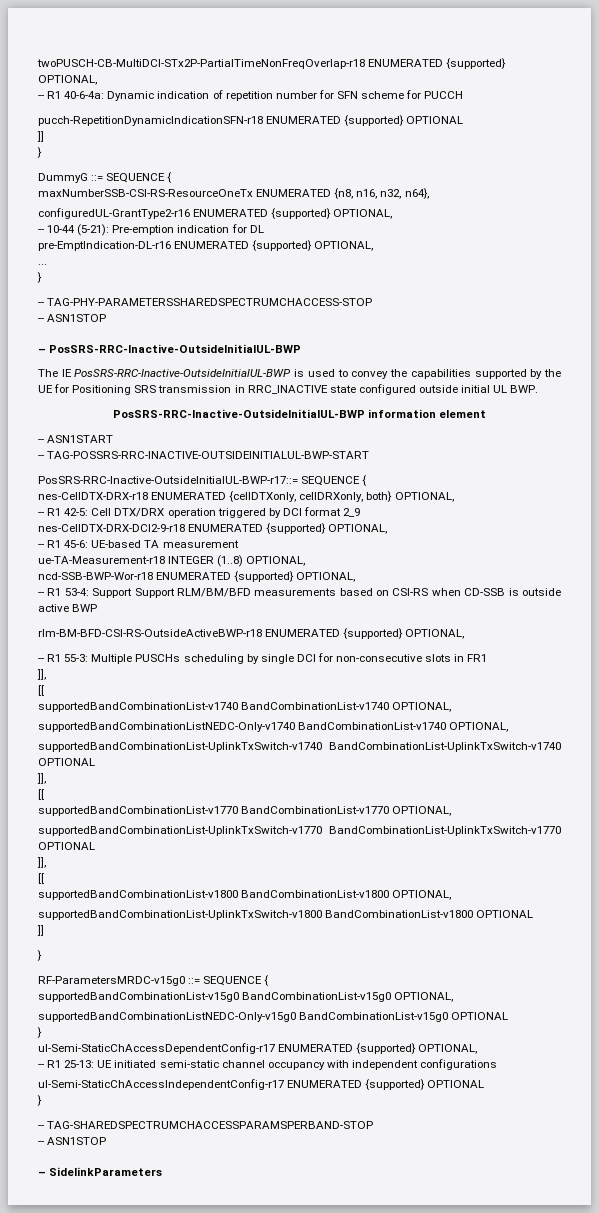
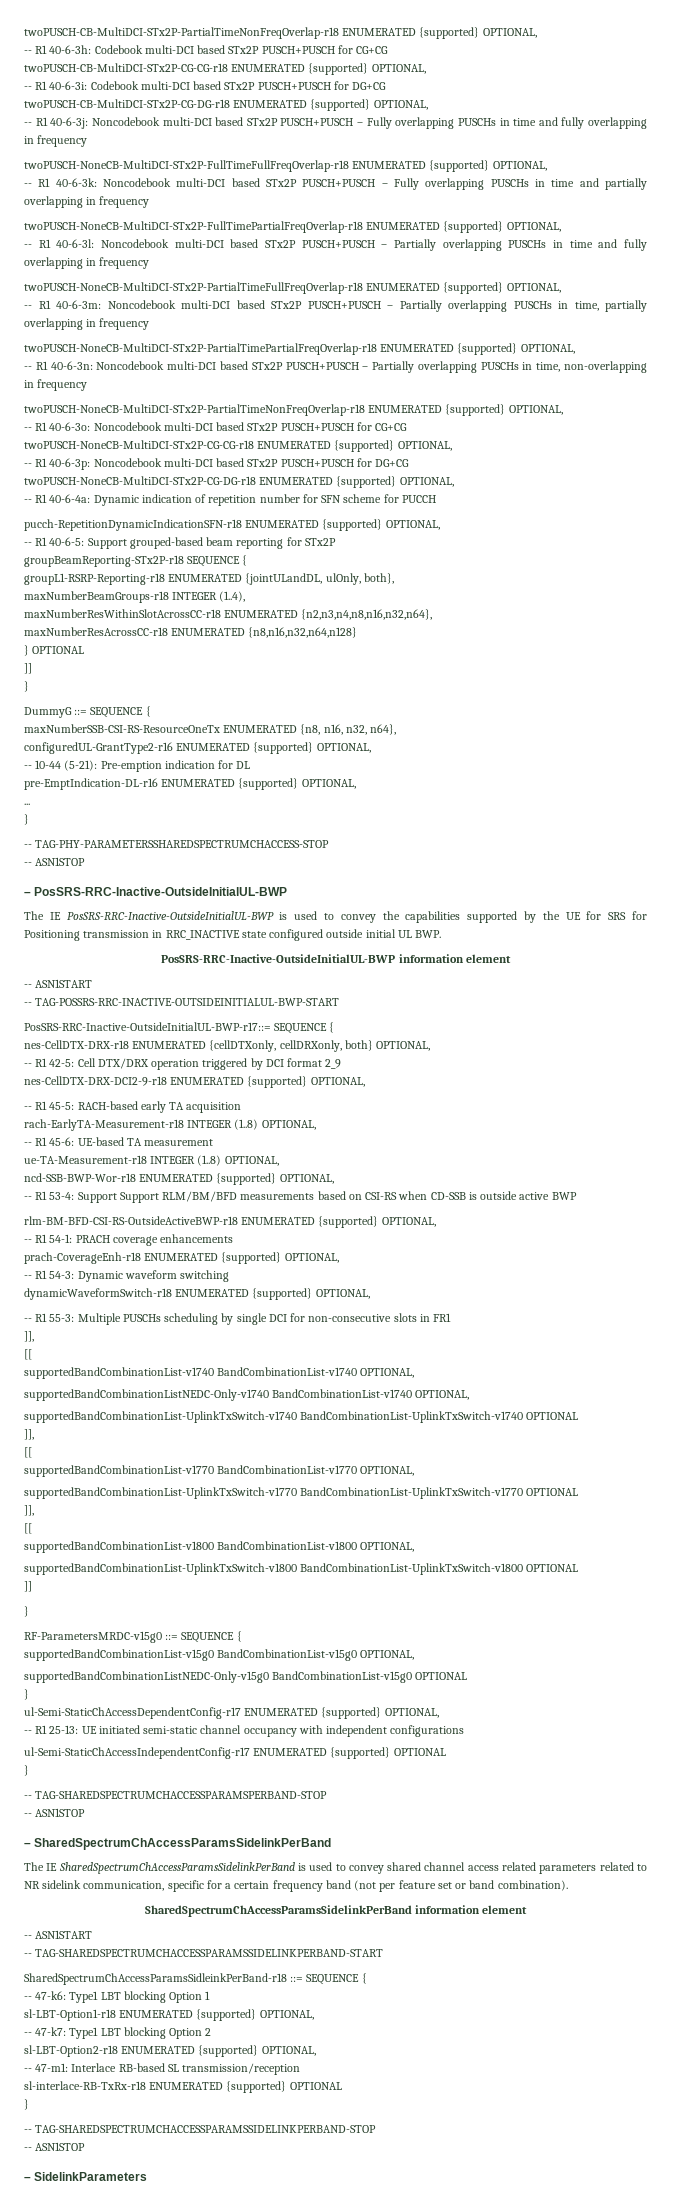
(97, 80) none -> [24,45,389,54] [24,63,426,75] [24,81,387,90] [24,99,428,111] [24,117,647,129] [24,135,88,147] [24,160,547,172] [24,178,647,190] [24,196,150,208] [24,221,561,233] [24,239,647,251] [24,257,150,269] [24,282,561,294] [24,300,647,312] [24,318,150,330] [24,343,575,355] [24,361,647,373] [24,379,88,391] [24,404,563,416] [24,422,408,431] [24,440,452,452] [24,458,410,470] [24,476,454,488] // -- R1 40-6-3h: Codebook multi-DCI based STx2P PUSCH+PUSCH for CG+CG // twoPUSCH-CB-MultiDCI-STx2P-CG-CG-r18 ENUMERATED {supported} OPTIONAL, // -- R1 40-6-3i: Codebook multi-DCI based STx2P PUSCH+PUSCH for DG+CG // twoPUSCH-CB-MultiDCI-STx2P-CG-DG-r18 ENUMERATED {supported} OPTIONAL, // -- R1 40-6-3j: Noncodebook multi-DCI based STx2P PUSCH+PUSCH – Fully overlapping PUSCHs in time and fully overlapping in frequency // twoPUSCH-NoneCB-MultiDCI-STx2P-FullTimeFullFreqOverlap-r18 ENUMERATED {supported} OPTIONAL, // -- R1 40-6-3k: Noncodebook multi-DCI based STx2P PUSCH+PUSCH – Fully overlapping PUSCHs in time and partially overlapping in frequency // twoPUSCH-NoneCB-MultiDCI-STx2P-FullTimePartialFreqOverlap-r18 ENUMERATED {supported} OPTIONAL, // -- R1 40-6-3l: Noncodebook multi-DCI based STx2P PUSCH+PUSCH – Partially overlapping PUSCHs in time and fully overlapping in frequency // twoPUSCH-NoneCB-MultiDCI-STx2P-PartialTimeFullFreqOverlap-r18 ENUMERATED {supported} OPTIONAL, // -- R1 40-6-3m: Noncodebook multi-DCI based STx2P PUSCH+PUSCH – Partially overlapping PUSCHs in time, partially overlapping in frequency // twoPUSCH-NoneCB-MultiDCI-STx2P-PartialTimePartialFreqOverlap-r18 ENUMERATED {supported} OPTIONAL, // -- R1 40-6-3n: Noncodebook multi-DCI based STx2P PUSCH+PUSCH – Partially overlapping PUSCHs in time, non-overlapping in frequency // twoPUSCH-NoneCB-MultiDCI-STx2P-PartialTimeNonFreqOverlap-r18 ENUMERATED {supported} OPTIONAL, // -- R1 40-6-3o: Noncodebook multi-DCI based STx2P PUSCH+PUSCH for CG+CG // twoPUSCH-NoneCB-MultiDCI-STx2P-CG-CG-r18 ENUMERATED {supported} OPTIONAL, // -- R1 40-6-3p: Noncodebook multi-DCI based STx2P PUSCH+PUSCH for DG+CG // twoPUSCH-NoneCB-MultiDCI-STx2P-CG-DG-r18 ENUMERATED {supported} OPTIONAL,
(405, 120) none -> [385,520,440,530] [24,537,336,549] [24,555,248,567] [24,573,394,585] [24,591,246,603] [24,609,433,620] [24,627,358,638] [24,645,29,656] OPTIONAL, // -- R1 40-6-5: Support grouped-based beam reporting for STx2P // groupBeamReporting-STx2P-r18 SEQUENCE { // groupL1-RSRP-Reporting-r18 ENUMERATED {jointULandDL, ulOnly, both}, // maxNumberBeamGroups-r18 INTEGER (1..4), // maxNumberResWithinSlotAcrossCC-r18 ENUMERATED {n2,n3,n4,n8,n16,n32,n64}, // maxNumberResAcrossCC-r18 ENUMERATED {n8,n16,n32,n64,n128} // }
[72,385,157,395] Positioning SRS -> [608,911,647,920] [24,930,80,941] SRS for Positioning
(388, 529) none -> [24,1101,242,1113] [24,1119,316,1131] // -- R1 45-5: RACH-based early TA acquisition // rach-EarlyTA-Measurement-r18 INTEGER (1..8) OPTIONAL,
(465, 634) none -> [24,1234,234,1246] [24,1252,339,1264] [24,1270,230,1282] [24,1288,370,1300] // -- R1 54-1: PRACH coverage enhancements // prach-CoverageEnh-r18 ENUMERATED {supported} OPTIONAL, // -- R1 54-3: Dynamic waveform switching // dynamicWaveformSwitch-r18 ENUMERATED {supported} OPTIONAL,
[325,910,474,918] BandCombinationList-v1800 -> [300,1563,524,1575] BandCombinationList-UplinkTxSwitch-v1800
(107, 1141) none -> [24,1838,332,1850] [24,1862,647,1874] [24,1880,568,1892] [144,1905,528,1917] [24,1930,93,1939] [24,1949,384,1957] [24,1973,367,1985] [24,1991,211,2003] [24,2009,314,2021] [24,2027,212,2039] [24,2045,316,2057] [24,2063,301,2075] [24,2081,342,2093] [24,2099,29,2110] [24,2125,377,2133] [24,2142,86,2151] // – SharedSpectrumChAccessParamsSidelinkPerBand // The IE SharedSpectrumChAccessParamsSidelinkPerBand is used to convey shared channel access related parameters related to NR sidelink communication, specific for a certain frequency band (not per feature set or band combination). // SharedSpectrumChAccessParamsSidelinkPerBand information element // -- ASN1START // -- TAG-SHAREDSPECTRUMCHACCESSPARAMSSIDELINKPERBAND-START // SharedSpectrumChAccessParamsSidleinkPerBand-r18 ::= SEQUENCE { // -- 47-k6: Type1 LBT blocking Option 1 // sl-LBT-Option1-r18 ENUMERATED {supported} OPTIONAL, // -- 47-k7: Type1 LBT blocking Option 2 // sl-LBT-Option2-r18 ENUMERATED {supported} OPTIONAL, // -- 47-m1: Interlace RB-based SL transmission/reception // sl-interlace-RB-TxRx-r18 ENUMERATED {supported} OPTIONAL // } // -- TAG-SHAREDSPECTRUMCHACCESSPARAMSSIDELINKPERBAND-STOP // -- ASN1STOP

